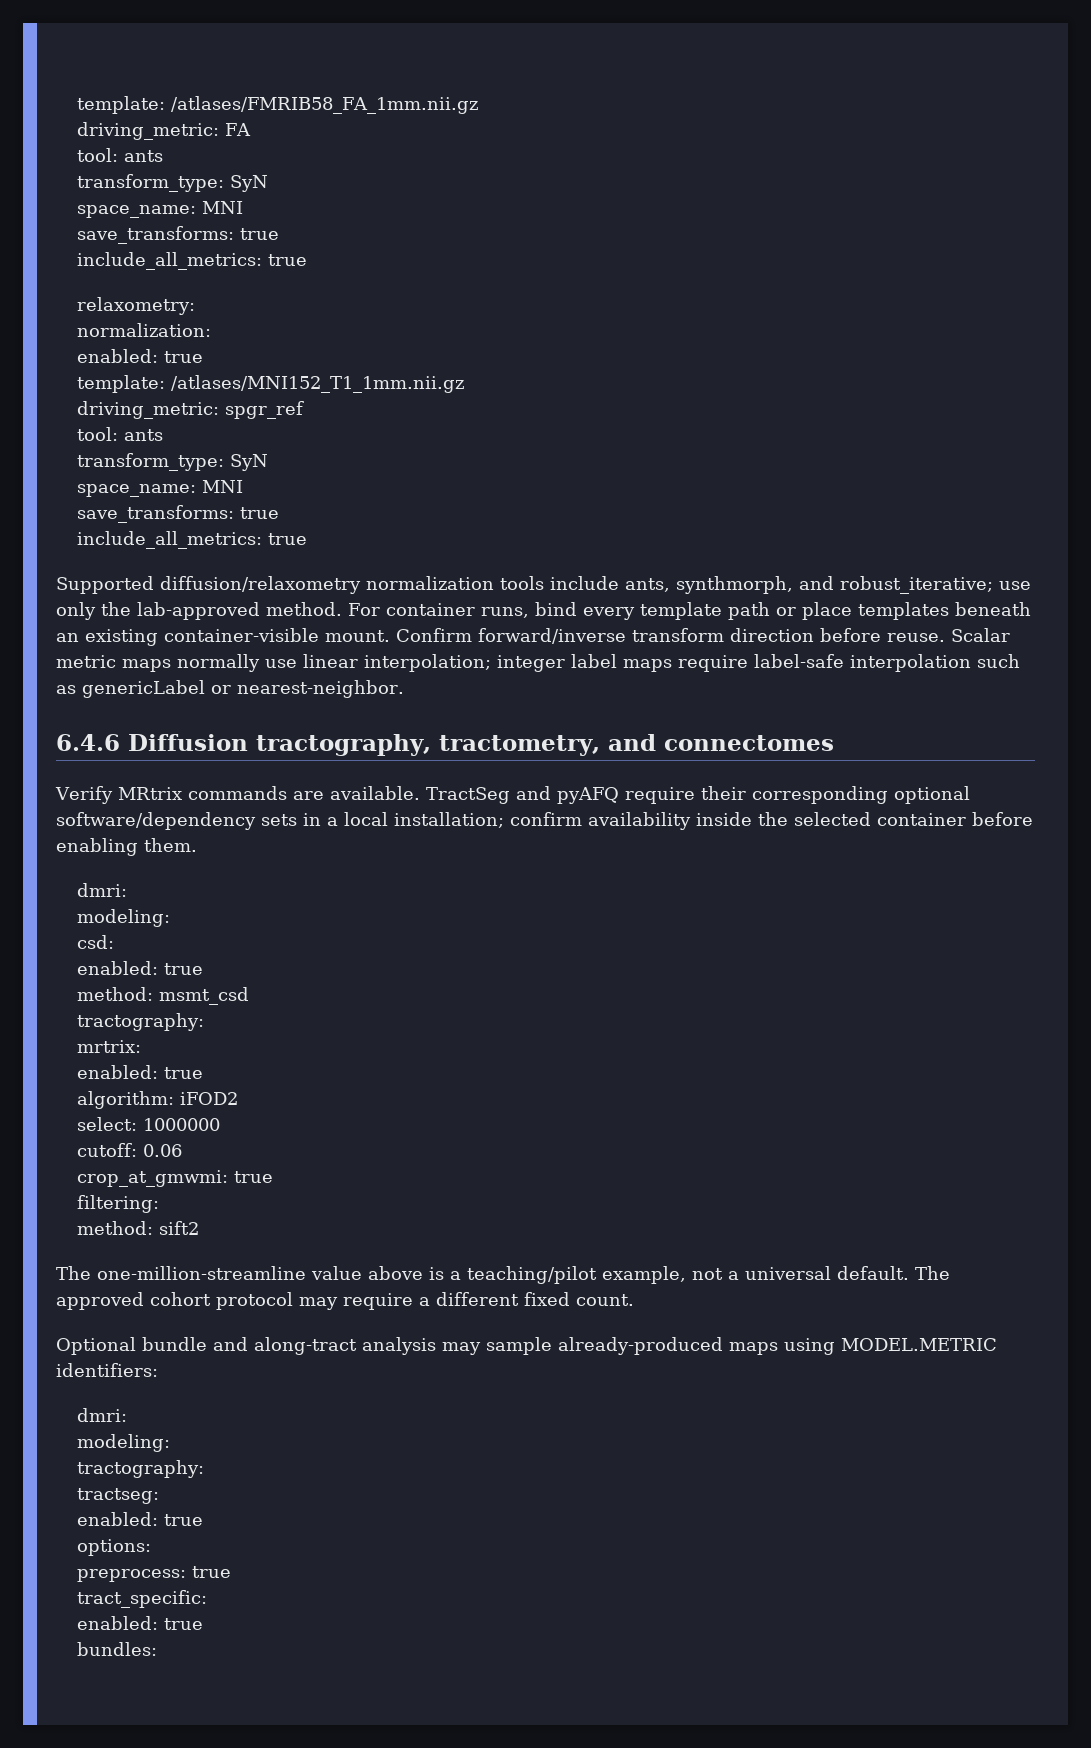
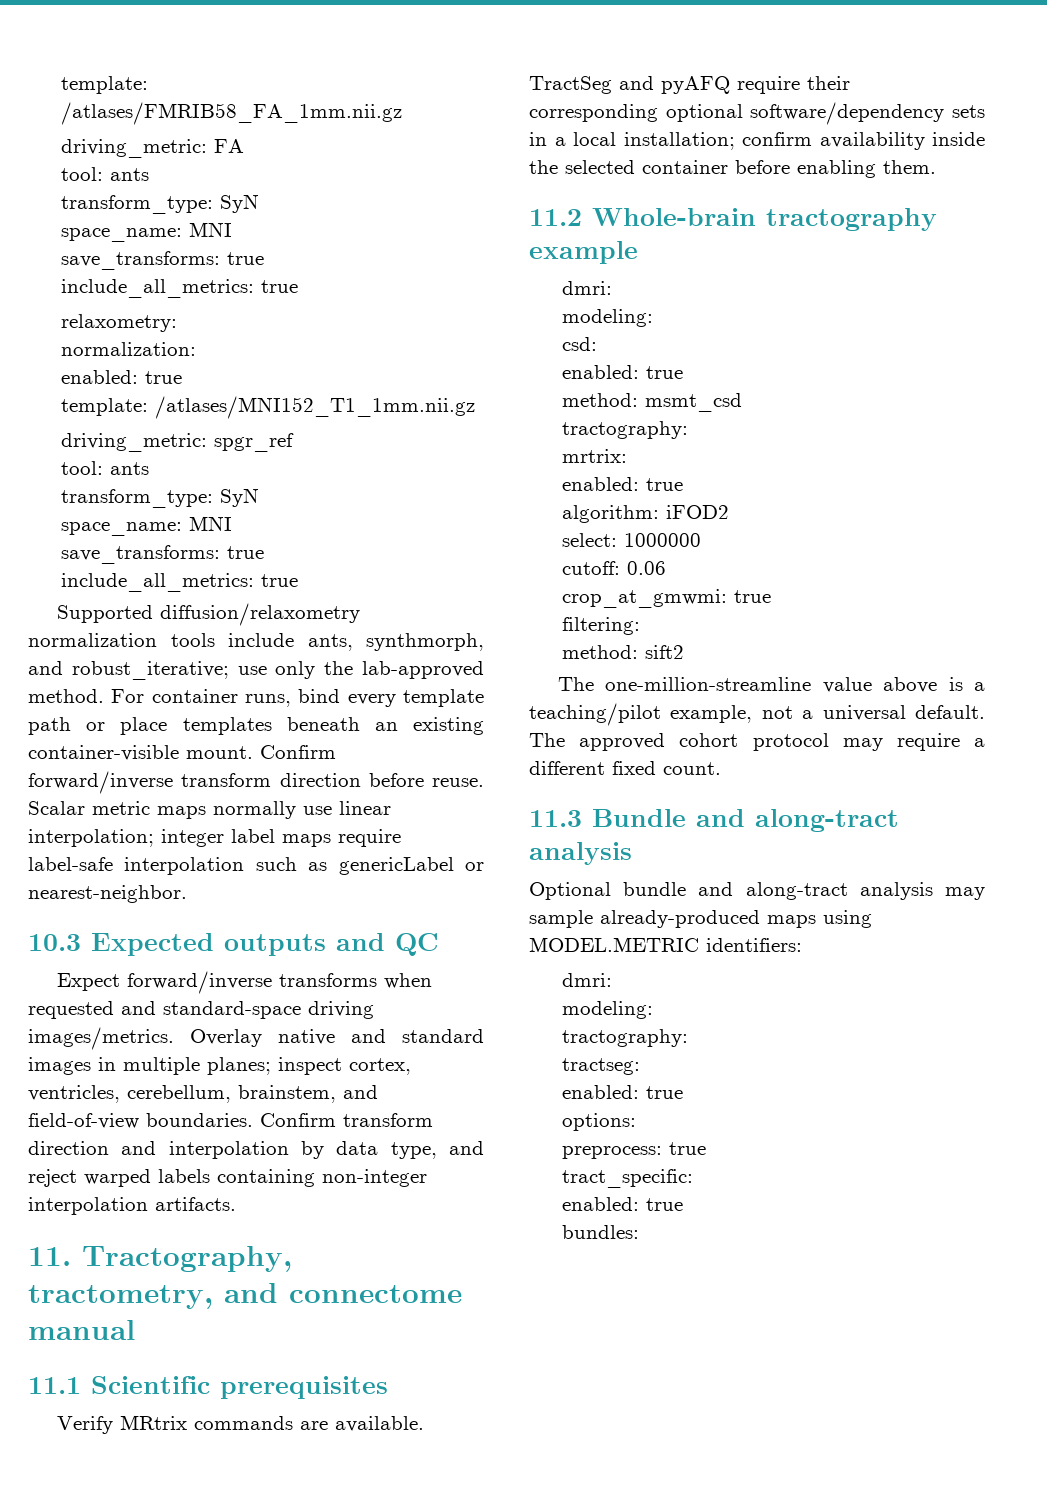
[56,734,834,756] 6.4.6 Diffusion tractography, tractometry, and connectomes -> [28,933,439,956] [56,971,432,994] [28,1001,374,1019] [28,1027,484,1050] [28,1057,411,1075] [28,1085,378,1103] [28,1113,433,1129] [28,1141,484,1159] [28,1169,427,1187] [28,1197,236,1215] [28,1246,292,1272] [28,1283,462,1309] [28,1320,135,1340] [28,1376,388,1399] 10.3 Expected outputs and QC // Expect forward/inverse transforms when requested and standard-space driving images/metrics. Overlay native and standard images in multiple planes; inspect cortex, ventricles, cerebellum, brainstem, and field-of-view boundaries. Confirm transform direction and interpolation by data type, and reject warped labels containing non-integer interpolation artifacts. // 11. Tractography, tractometry, and connectome manual // 11.1 Scientific prerequisites
(197, 845) none -> [529,208,937,231] [529,241,638,264] // 11.2 Whole-brain tractography example
(634, 1300) none -> [529,809,899,832] [529,842,632,865] // 11.3 Bundle and along-tract analysis

